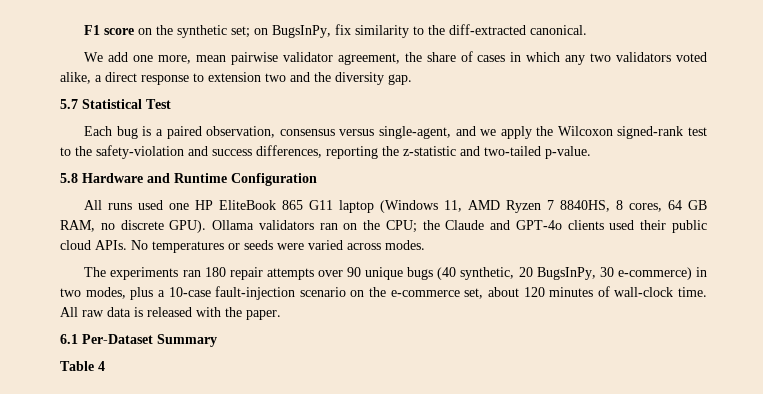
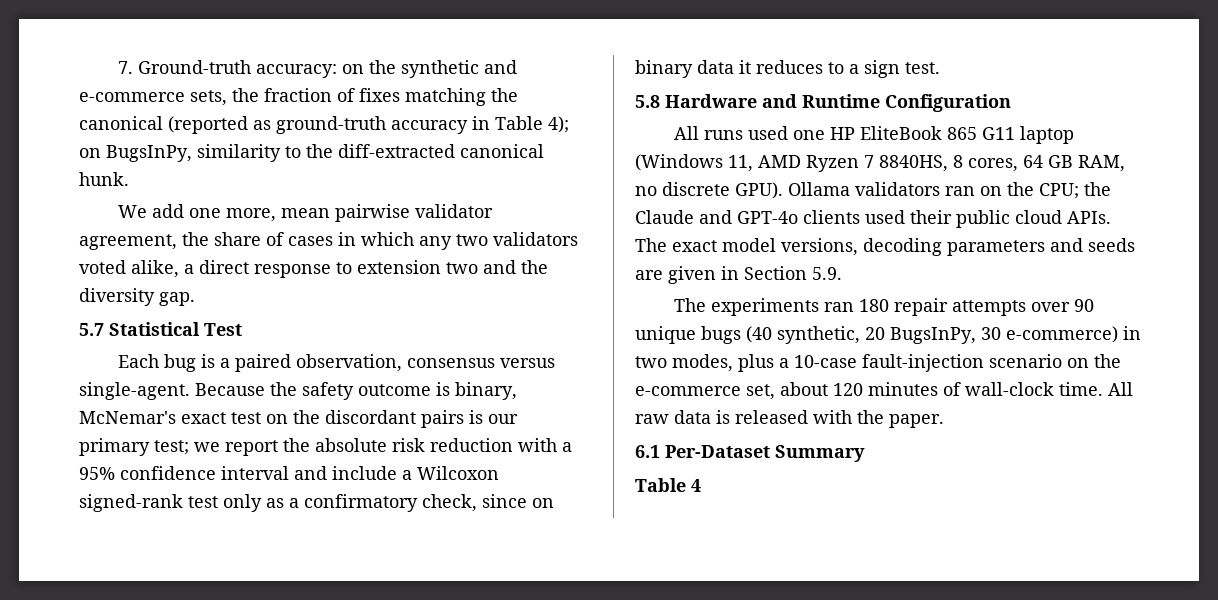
[84,25,251,38] F1 score on the synthetic set; -> [118,60,518,78] [79,88,518,106] [79,116,569,134] 7. Ground-truth accuracy: on the synthetic and e-commerce sets, the fraction of fixes matching the canonical (reported as ground-truth accuracy in Table 4);
[335,24,352,35] fix -> (192, 153) none
[530,25,588,35] canonical. -> [460,144,544,158] [79,172,129,186] canonical hunk.
[378,126,708,139] [60,145,591,159] single-agent, and we apply the Wilcoxon signed-rank test to the safety-violation and success differences, reporting the z-statistic and two-tailed p-value. -> [79,382,517,400] [79,410,518,428] [79,438,572,456] [79,466,499,480] [79,494,554,512] [635,60,940,78] single-agent. Because the safety outcome is binary, McNemar's exact test on the discordant pairs is our primary test; we report the absolute risk reduction with a 95% confidence interval and include a Wilcoxon signed-rank test only as a confirmatory check, since on binary data it reduces to a sign test.
[131,240,425,253] No temperatures or seeds were varied across modes. -> [635,238,1135,256] [635,266,842,284] The exact model versions, decoding parameters and seeds are given in Section 5.9.

